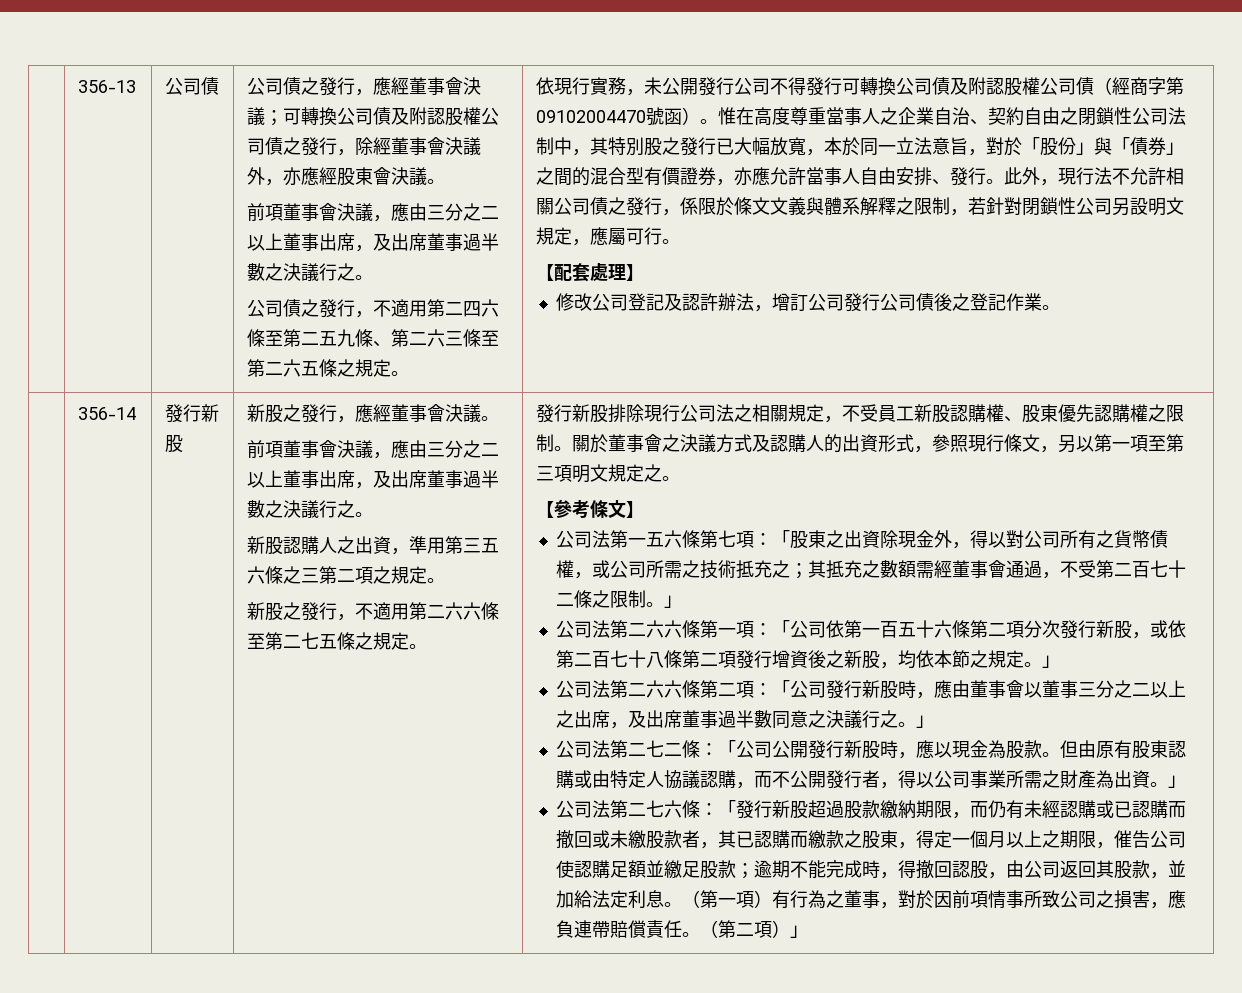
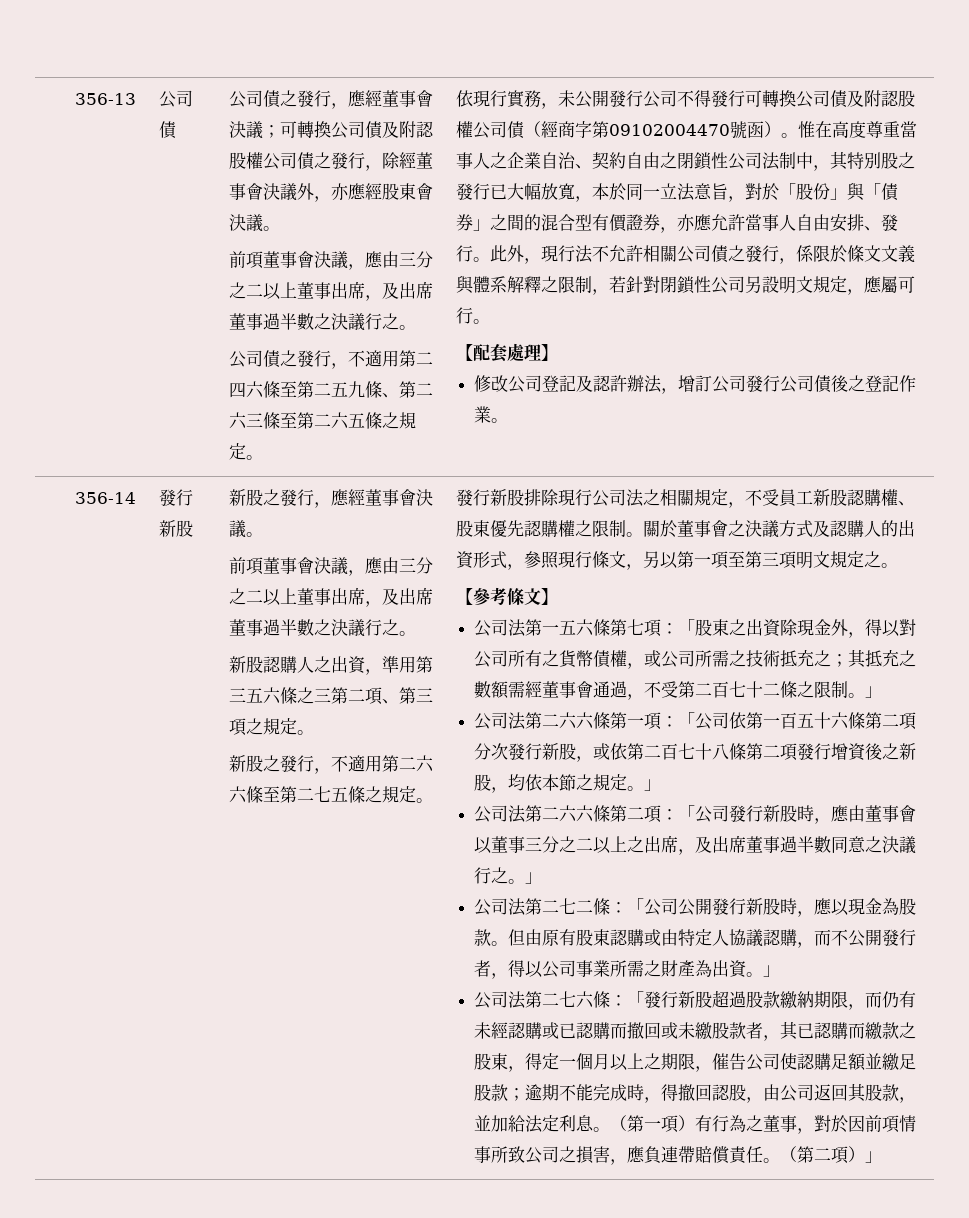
(373, 575) none -> [381,687,433,704] [228,718,246,736] 、第三項

